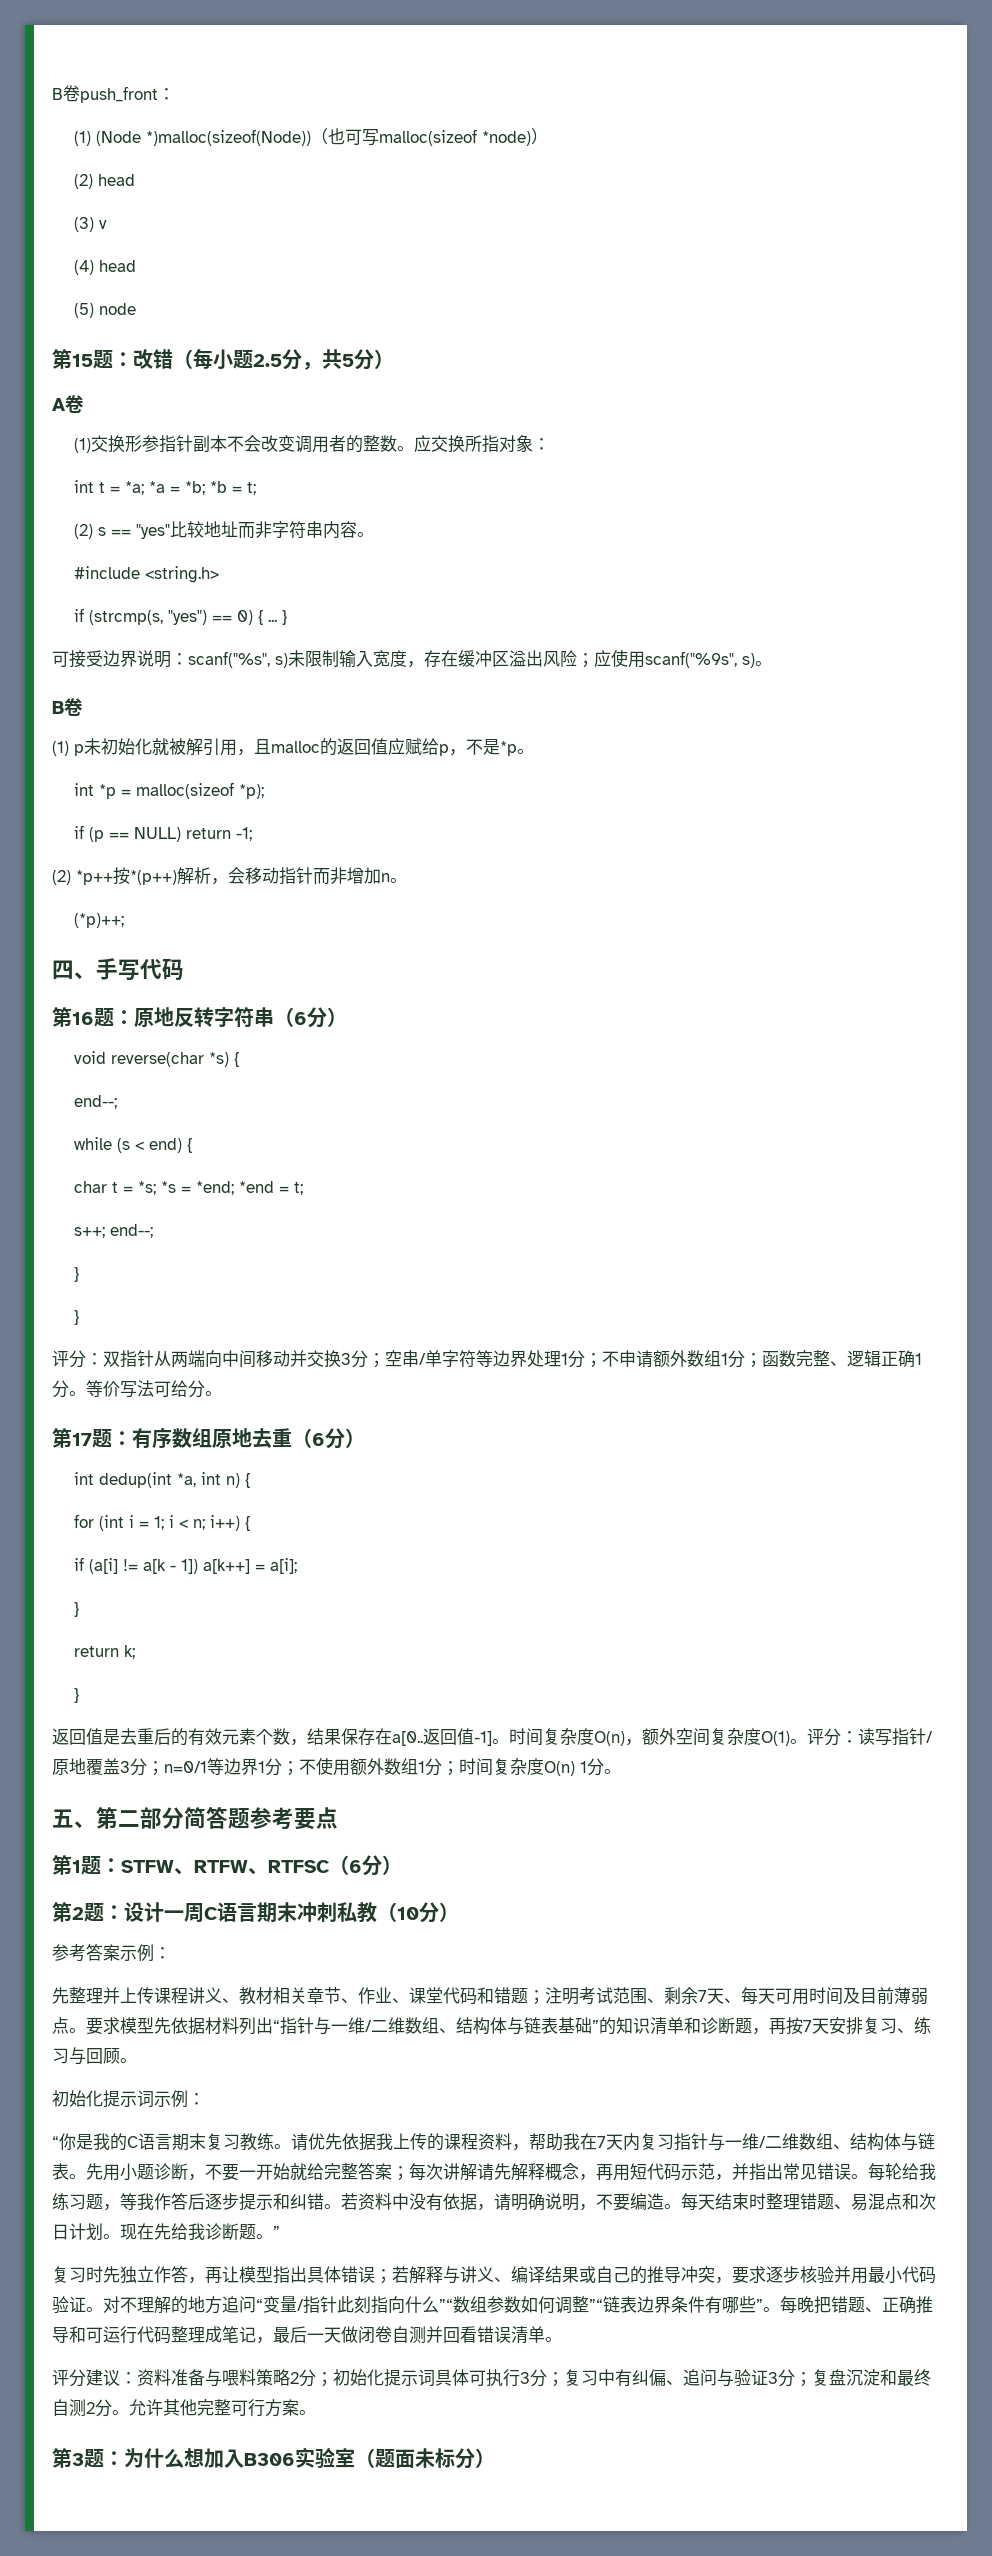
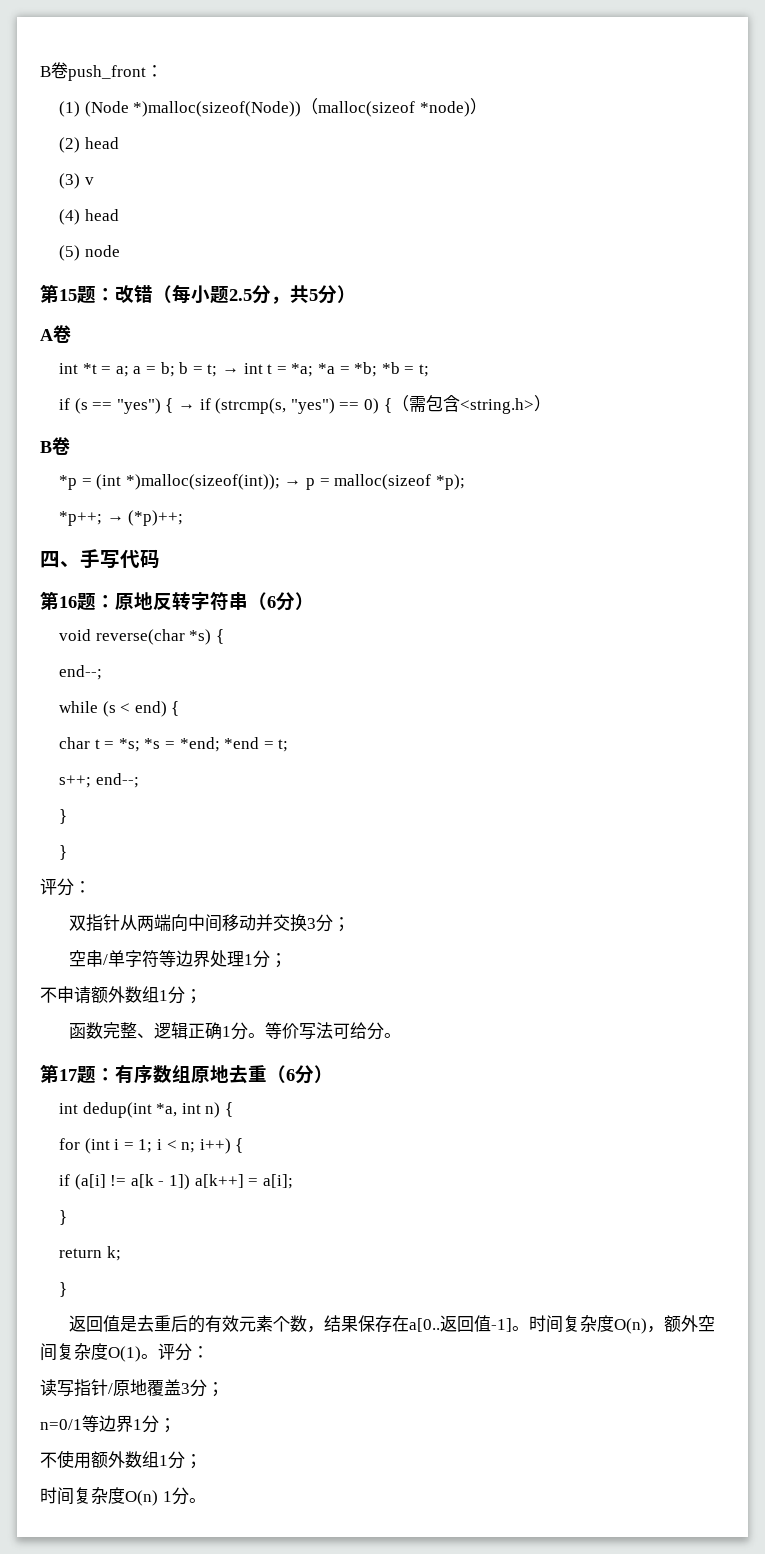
[328,128,380,146] 也可写 -> (319, 106) none
[74,435,551,453] (1)交换形参指针副本不会改变调用者的整数。应交换所指对象： // -> [59,362,240,377] int *t = a; a = b; b = t; →
[74,521,375,539] [74,566,220,583] (2) s == "yes"比较地址而非字符串内容。 // #include <string.h> // -> [59,398,196,414] if (s == "yes") { →
[268,610,288,625] [52,649,772,668] [52,698,83,716] [52,738,534,756] [74,782,265,799] [74,825,253,842] [52,867,407,885] ... } // 可接受边界说明：scanf("%s", s)未限制输入宽度，存在缓冲区溢出风险；应使用scanf("%9s", s)。 // B卷 // (1) p未初始化就被解引用，且malloc的返回值应赋给p，不是*p。 // int *p = malloc(sizeof *p); // if (p == NULL) return -1; // (2) *p++按*(p++)解析，会移动指针而非增加n。 // -> [391,395,551,414] [40,437,70,455] [59,474,465,490] [59,511,124,526] （需包含<string.h>） // B卷 // *p = (int *)malloc(sizeof(int)); → p = malloc(sizeof *p); // *p++; →
(103, 1359) none -> (91, 887) //
(385, 1360) none -> (350, 924) //
(602, 1360) none -> (287, 960) //
(762, 1360) none -> (202, 996) //
(858, 1737) none -> (209, 1352) //
(164, 1768) none -> (224, 1389) //
(299, 1768) none -> (176, 1425) //
(459, 1768) none -> (202, 1461) //
[52,1806,338,1830] [52,1855,402,1876] [52,1902,459,1923] [52,1943,171,1962] [52,1987,928,2005] [52,2017,931,2035] [52,2047,137,2065] [52,2090,205,2108] [52,2133,935,2151] [52,2162,936,2181] [52,2192,936,2211] [52,2223,280,2240] [52,2265,936,2284] [52,2296,933,2314] [52,2326,562,2344] [52,2369,931,2387] [52,2399,316,2417] [52,2447,495,2469] // 五、第二部分简答题参考要点 // 第1题：STFW、RTFW、RTFSC（6分） // 第2题：设计一周C语言期末冲刺私教（10分） // 参考答案示例： // 先整理并上传课程讲义、教材相关章节、作业、课堂代码和错题；注明考试范围、剩余7天、每天可用时间及目前薄弱点。要求模型先依据材料列出“指针与一维/二维数组、结构体与链表基础”的知识清单和诊断题，再按7天安排复习、练习与回顾。 // 初始化提示词示例： // “你是我的C语言期末复习教练。请优先依据我上传的课程资料，帮助我在7天内复习指针与一维/二维数组、结构体与链表。先用小题诊断，不要一开始就给完整答案；每次讲解请先解释概念，再用短代码示范，并指出常见错误。每轮给我练习题，等我作答后逐步提示和纠错。若资料中没有依据，请明确说明，不要编造。每天结束时整理错题、易混点和次日计划。现在先给我诊断题。” // 复习时先独立作答，再让模型指出具体错误；若解释与讲义、编译结果或自己的推导冲突，要求逐步核验并用最小代码验证。对不理解的地方追问“变量/指针此刻指向什么”“数组参数如何调整”“链表边界条件有哪些”。每晚把错题、正确推导和可运行代码整理成笔记，最后一天做闭卷自测并回看错误清单。 // 评分建议：资料准备与喂料策略2分；初始化提示词具体可执行3分；复习中有纠偏、追问与验证3分；复盘沉淀和最终自测2分。允许其他完整可行方案。 // 第3题：为什么想加入B306实验室（题面未标分） -> (206, 1500) none

